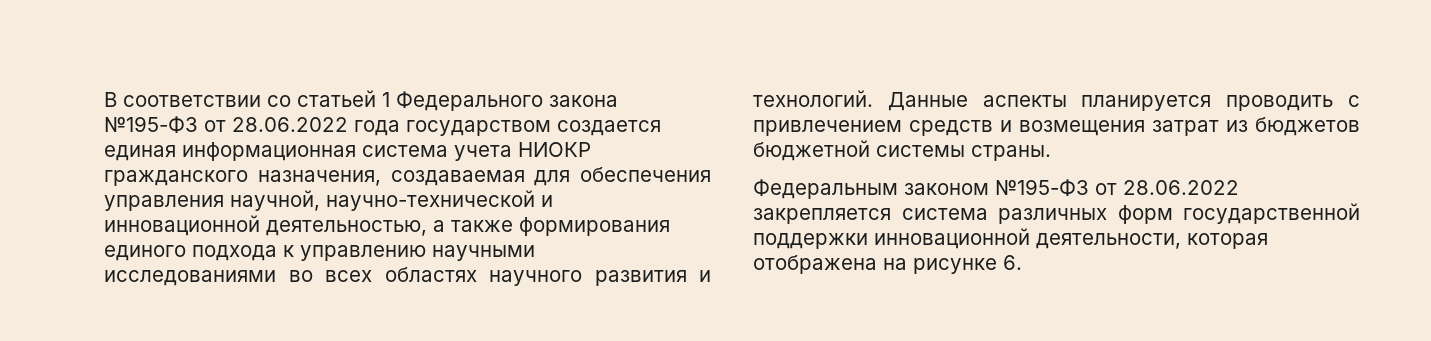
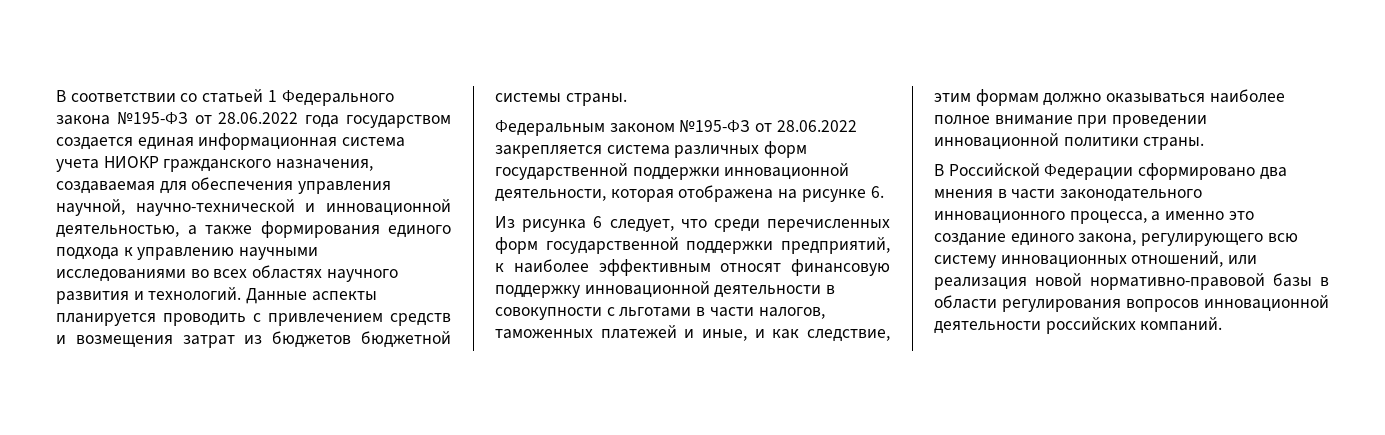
(1022, 262) none -> [495,216,890,232] [495,237,890,254] [495,259,890,276] [495,281,836,298] [495,307,825,320] [495,325,890,342] [934,89,1285,106] [934,115,1208,128] [934,133,1205,150] [934,163,1287,180] [934,189,1203,202] [934,211,1254,224] [934,233,1298,246] [934,251,1258,268] [934,273,1329,290] [934,295,1329,312] [934,317,1223,334] // Из рисунка 6 следует, что среди перечисленных форм государственной поддержки предприятий, к наиболее эффективным относят финансовую поддержку инновационной деятельности в совокупности с льготами в части налогов, таможенных платежей и иные, и как следствие, этим формам должно оказываться наиболее полное внимание при проведении инновационной политики страны. // В Российской Федерации сформировано два мнения в части законодательного инновационного процесса, а именно это создание единого закона, регулирующего всю систему инновационных отношений, или реализация новой нормативно-правовой базы в области регулирования вопросов инновационной деятельности российских компаний.

